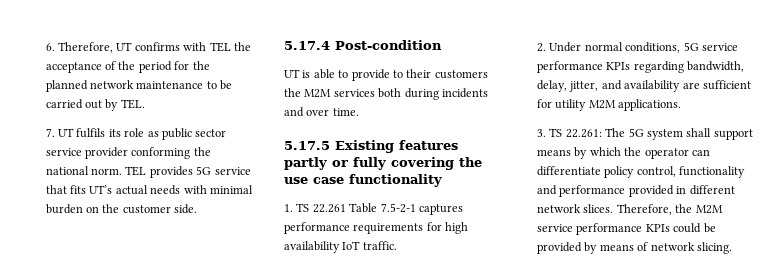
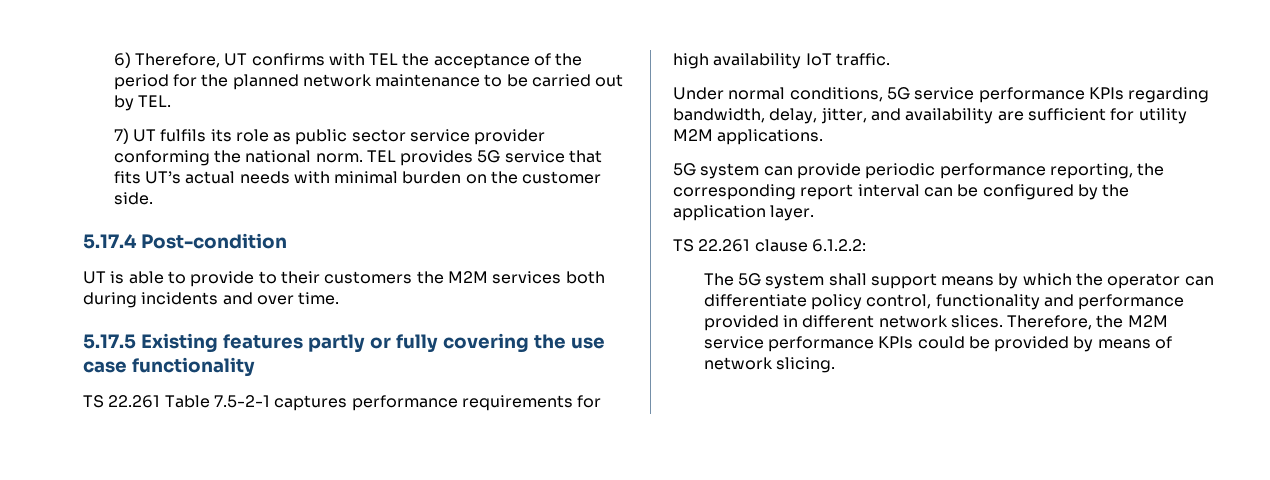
[45,43,55,51] 6. -> [113,52,131,68] 6)
[45,128,55,137] 7. -> [113,128,129,144] 7)
[284,204,293,212] 1. -> (255, 367) none
[537,43,546,52] 2. -> (890, 59) none
[537,128,602,138] 3. TS 22.261: -> [673,163,1165,179] [673,184,1130,200] [673,205,815,221] [673,239,866,252] 5G system can provide periodic performance reporting, the corresponding report interval can be configured by the application layer. // TS 22.261 clause 6.1.2.2: //

